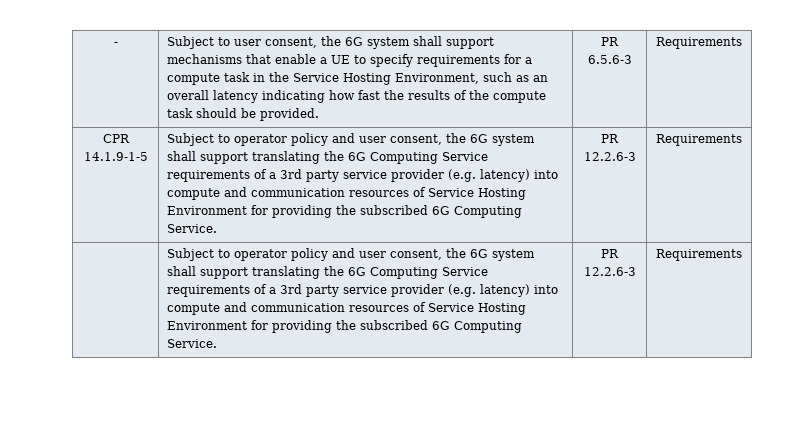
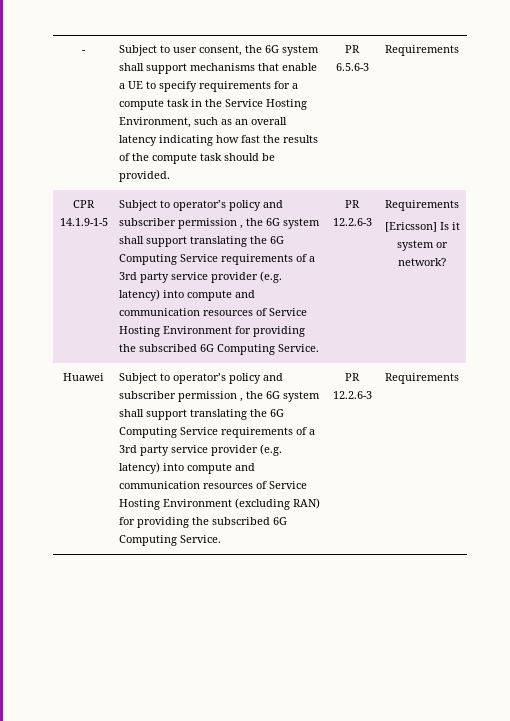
[234,133,443,146] operator policy and user consent, -> [172,200,283,211] [118,218,243,229] operator’s policy and subscriber permission ,
[167,248,443,261] // | Subject to operator policy and user consent, -> [384,222,460,232] [397,240,448,251] [398,258,446,266] [63,373,104,381] [118,373,283,384] [118,391,243,402] // [Ericsson] Is it system or network? // Huawei | Subject to operator’s policy and subscriber permission ,
(248, 325) none -> [234,498,320,510] (excluding RAN)

